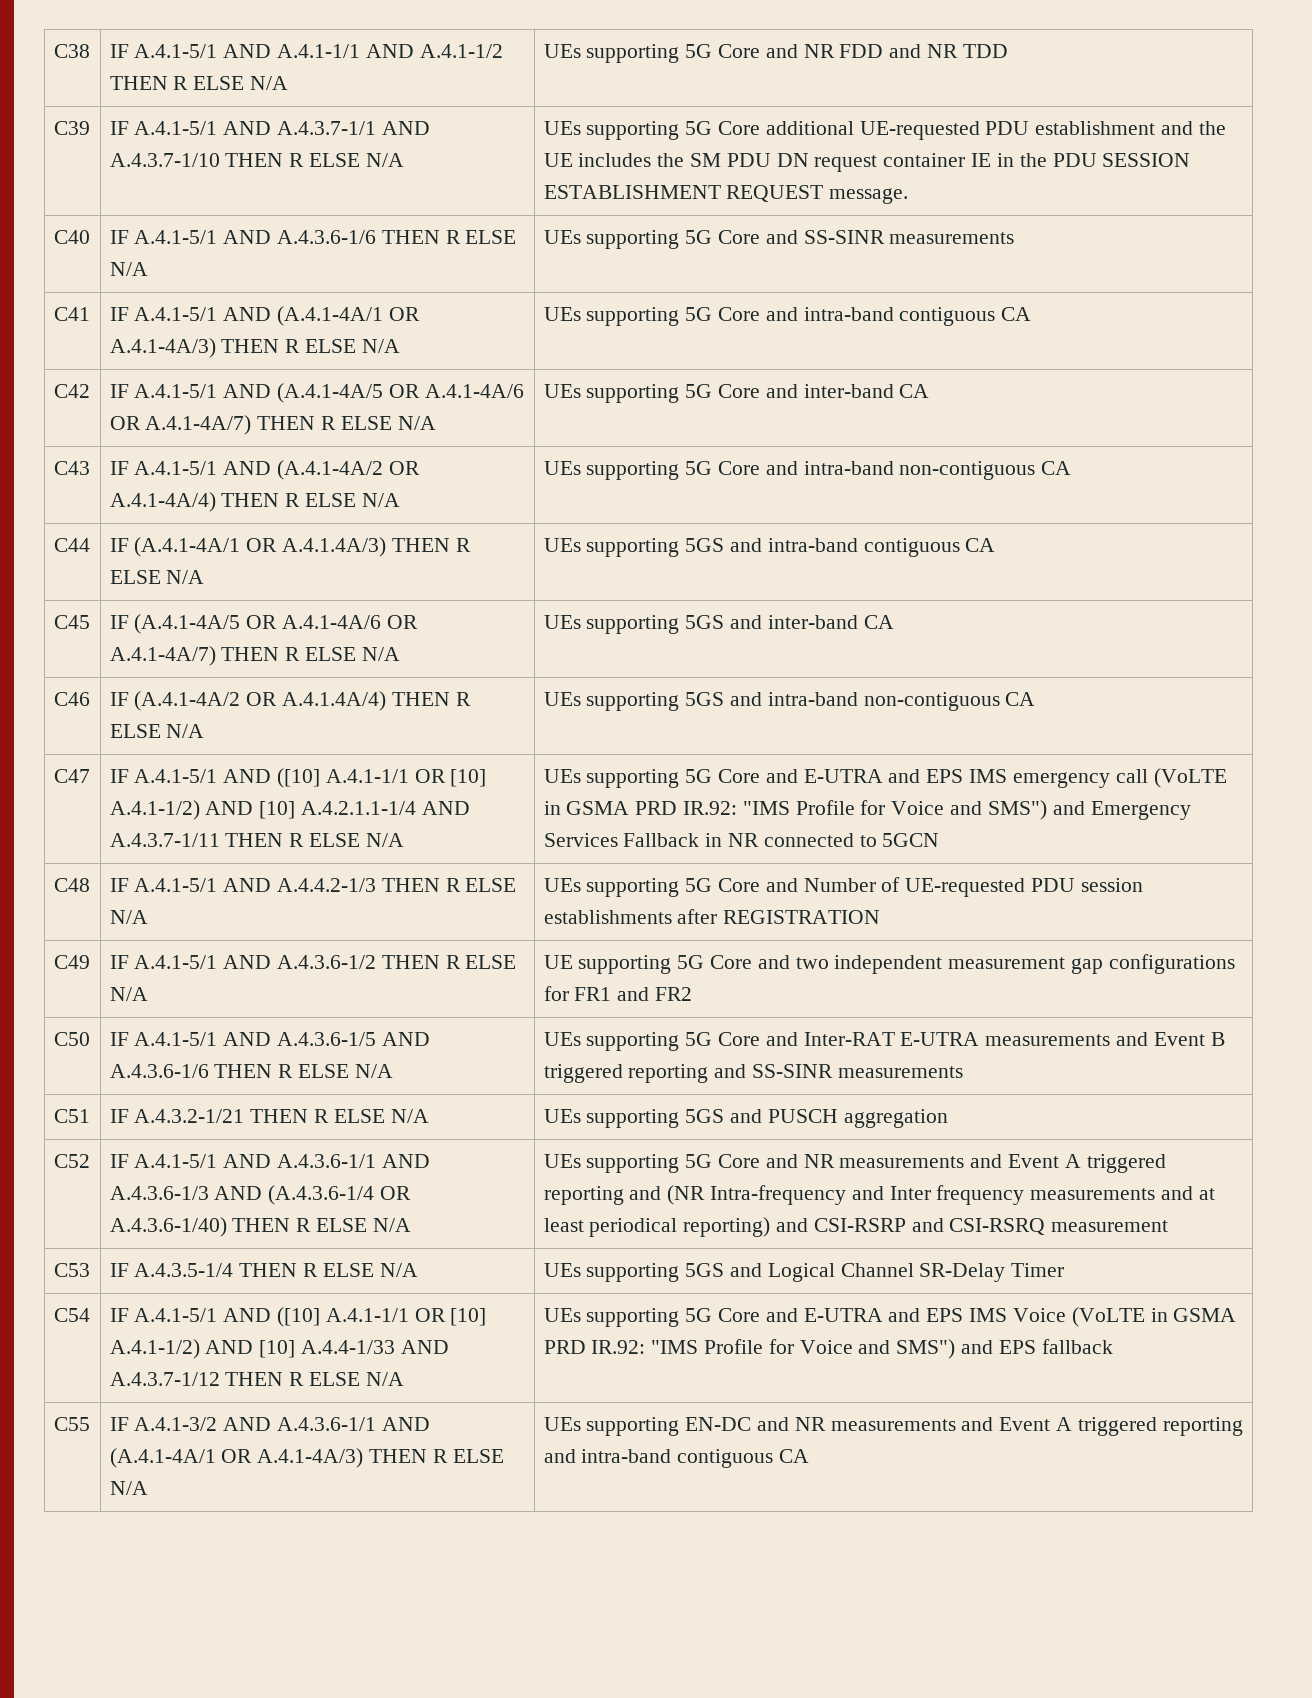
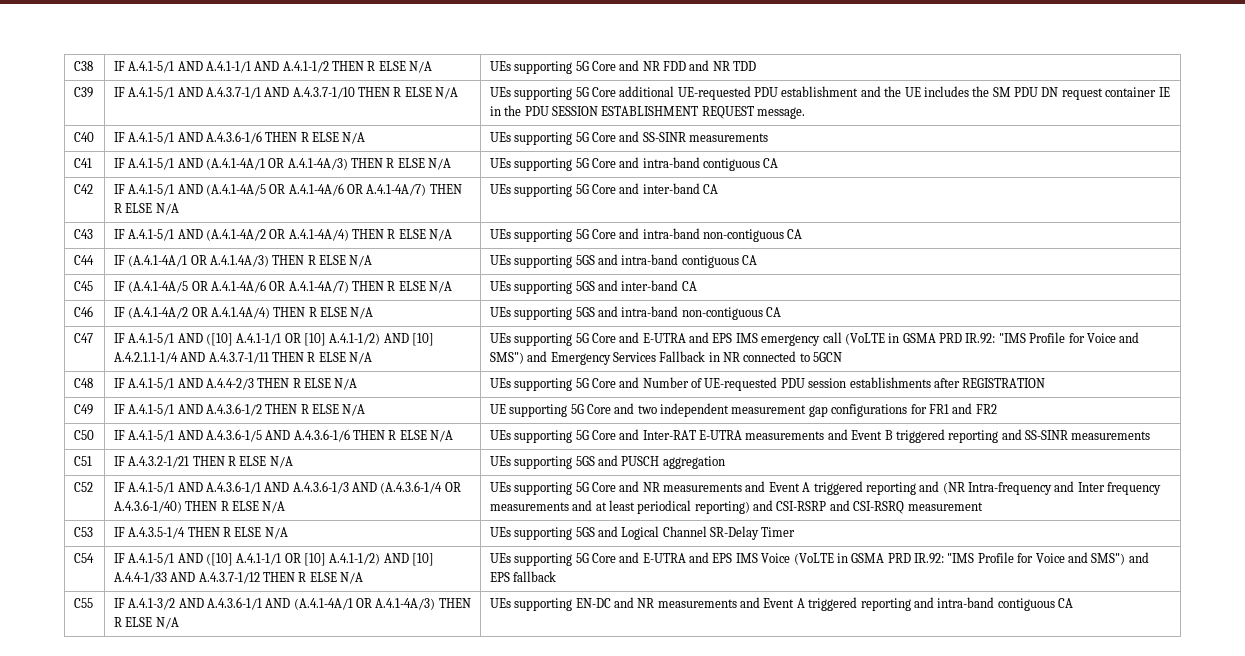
[277,878,377,892] A.4.4.2-1/3 -> [205,378,254,390] A.4.4-2/3

